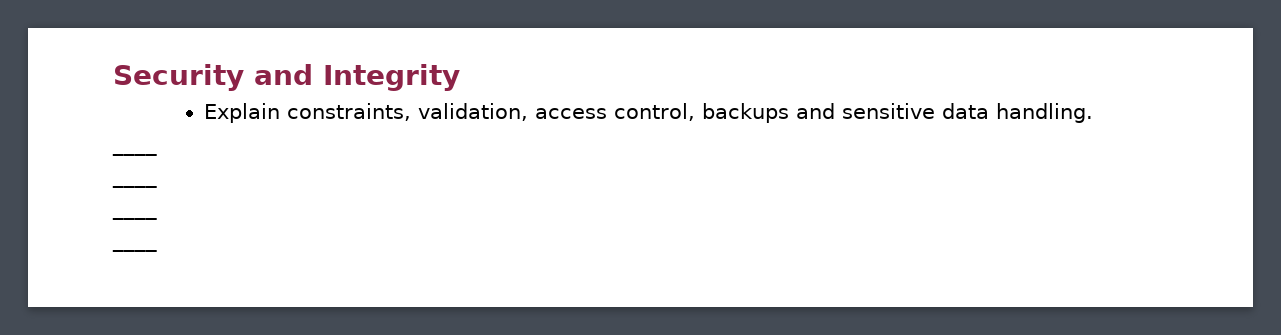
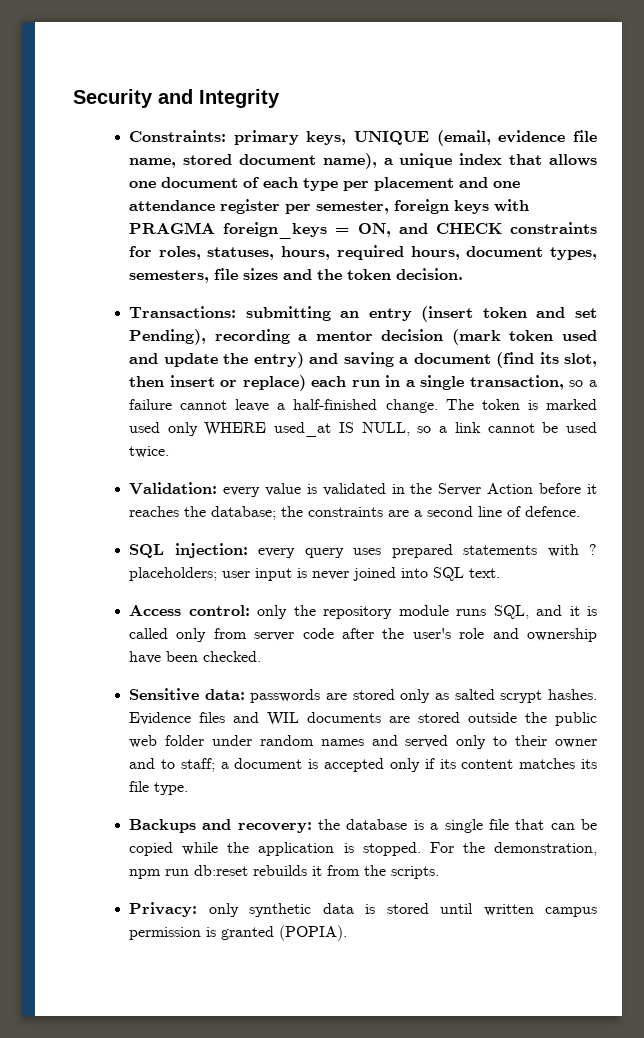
[204,103,1094,123] [112,151,157,156] [112,183,157,188] [112,215,157,220] [112,247,157,252] Explain constraints, validation, access control, backups and sensitive data handling. // ____ // ____ // ____ // ____ -> [129,130,597,146] [129,153,597,169] [129,177,521,191] [129,199,530,214] [129,222,597,239] [129,245,597,260] [129,268,464,283] [129,306,598,322] [129,329,597,345] [129,352,597,368] [129,375,597,391] [129,399,597,413] [129,422,597,437] [129,446,170,458] [129,482,598,497] [129,506,581,520] [129,543,597,558] [129,567,501,581] [129,605,597,619] [129,628,598,642] [129,651,262,664] [129,688,597,703] [129,712,598,726] [129,735,598,749] [129,758,598,772] [129,781,189,795] [129,819,598,833] [129,842,597,856] [129,865,440,879] [129,902,597,917] [129,925,348,941] Constraints: primary keys, UNIQUE (email, evidence file name, stored document name), a unique index that allows one document of each type per placement and one attendance register per semester, foreign keys with PRAGMA foreign_keys = ON, and CHECK constraints for roles, statuses, hours, required hours, document types, semesters, file sizes and the token decision. // Transactions: submitting an entry (insert token and set Pending), recording a mentor decision (mark token used and update the entry) and saving a document (find its slot, then insert or replace) each run in a single transaction, so a failure cannot leave a half-finished change. The token is marked used only WHERE used_at IS NULL, so a link cannot be used twice. // Validation: every value is validated in the Server Action before it reaches the database; the constraints are a second line of defence. // SQL injection: every query uses prepared statements with ? placeholders; user input is never joined into SQL text. // Access control: only the repository module runs SQL, and it is called only from server code after the user's role and ownership have been checked. // Sensitive data: passwords are stored only as salted scrypt hashes. Evidence files and WIL documents are stored outside the public web folder under random names and served only to their owner and to staff; a document is accepted only if its content matches its file type. // Backups and recovery: the database is a single file that can be copied while the application is stopped. For the demonstration, npm run db:reset rebuilds it from the scripts. // Privacy: only synthetic data is stored until written campus permission is granted (POPIA).

